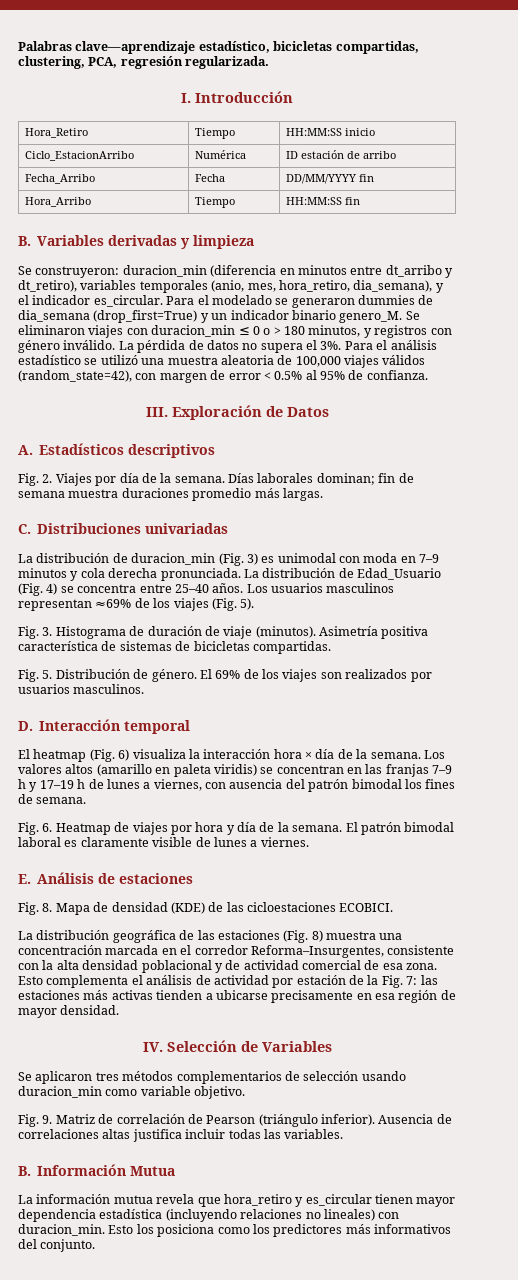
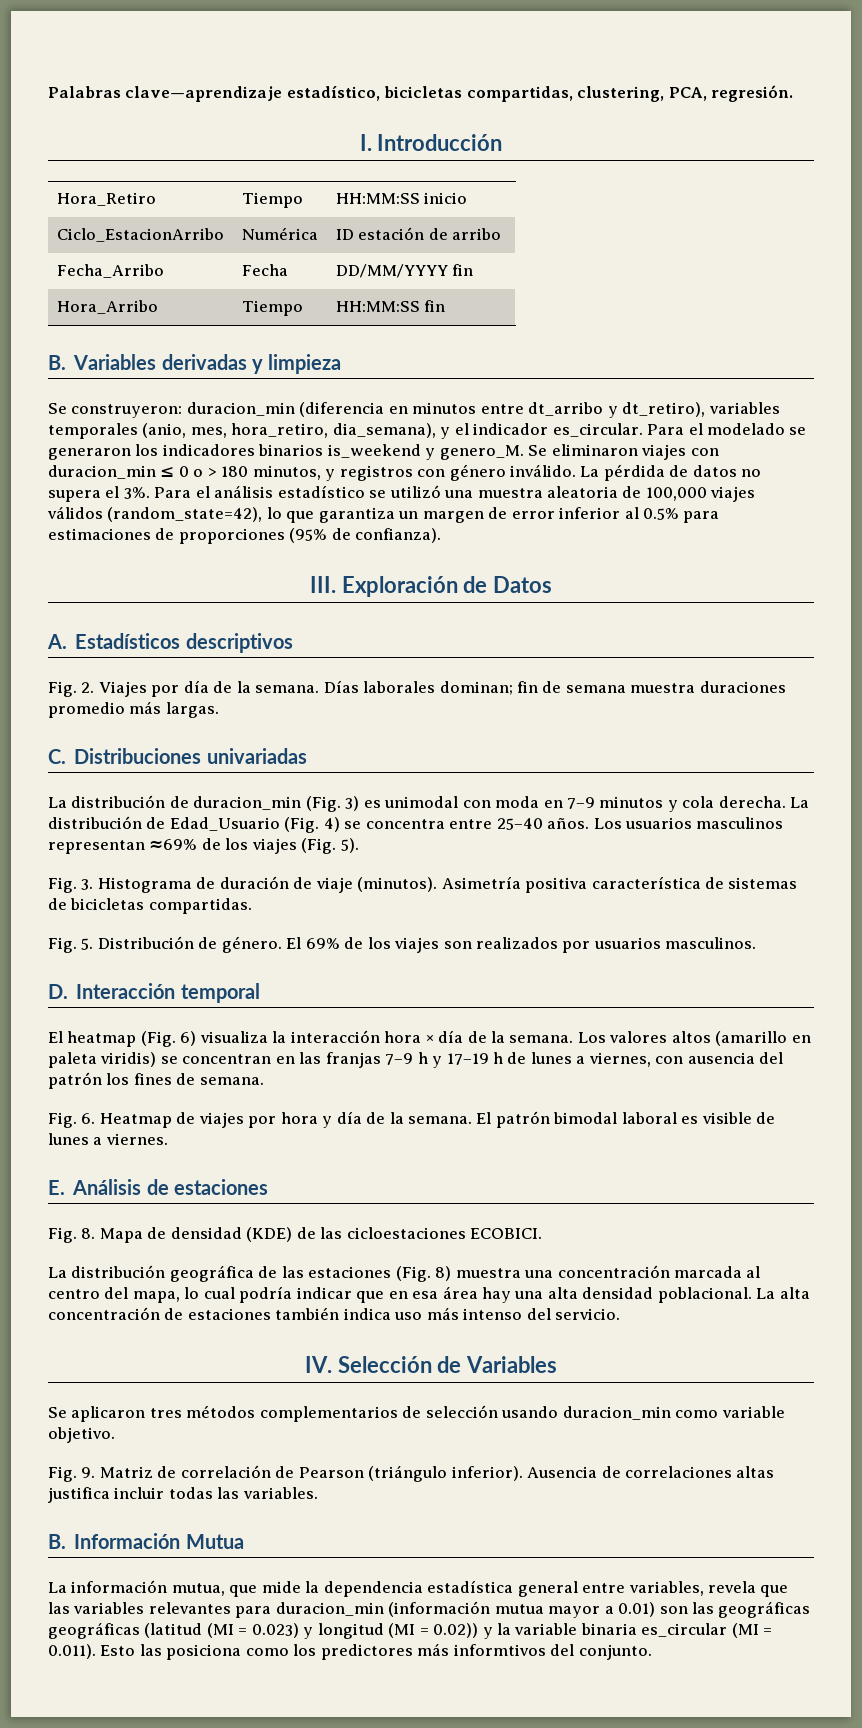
[120,56,270,69] regresión regularizada. -> [711,85,794,102] regresión.
[358,295,434,305] [18,310,336,323] dummies de dia_semana (drop_first=True) y un indicador binario -> [135,444,436,460] los indicadores binarios is_weekend y
[135,370,428,383] con margen de error < 0.5% al 95% de confianza. -> [266,507,720,523] [48,528,442,544] lo que garantiza un margen de error inferior al 0.5% para estimaciones de proporciones (95% de confianza).
[108,568,241,581] derecha pronunciada. -> [718,796,786,808] derecha.
[351,779,402,789] bimodal -> (102, 1080) none
[80,837,149,847] claramente -> (699, 1120) none
[161,945,455,958] [18,960,438,973] [18,975,438,988] [18,990,456,1003] [18,1005,120,1018] en el corredor Reforma–Insurgentes, consistente con la alta densidad poblacional y de actividad comercial de esa zona. Esto complementa el análisis de actividad por estación de la Fig. 7: las estaciones más activas tienden a ubicarse precisamente en esa región de mayor densidad. -> [746,1266,761,1278] [48,1286,810,1303] [48,1307,621,1320] al centro del mapa, lo cual podría indicar que en esa área hay una alta densidad poblacional. La alta concentración de estaciones también indica uso más intenso del servicio.
[113,1194,456,1207] [18,1209,400,1222] [18,1224,154,1236] mutua revela que hora_retiro y es_circular tienen mayor dependencia estadística (incluyendo relaciones no lineales) con duracion_min. Esto los -> [171,1580,789,1597] [48,1601,811,1618] [48,1622,773,1639] [48,1644,162,1659] mutua, que mide la dependencia estadística general entre variables, revela que las variables relevantes para duracion_min (información mutua mayor a 0.01) son las geográficas geográficas (latitud (MI = 0.023) y longitud (MI = 0.02)) y la variable binaria es_circular (MI = 0.011). Esto las
[374,1224,451,1234] informativos -> [453,1644,546,1656] informtivos

